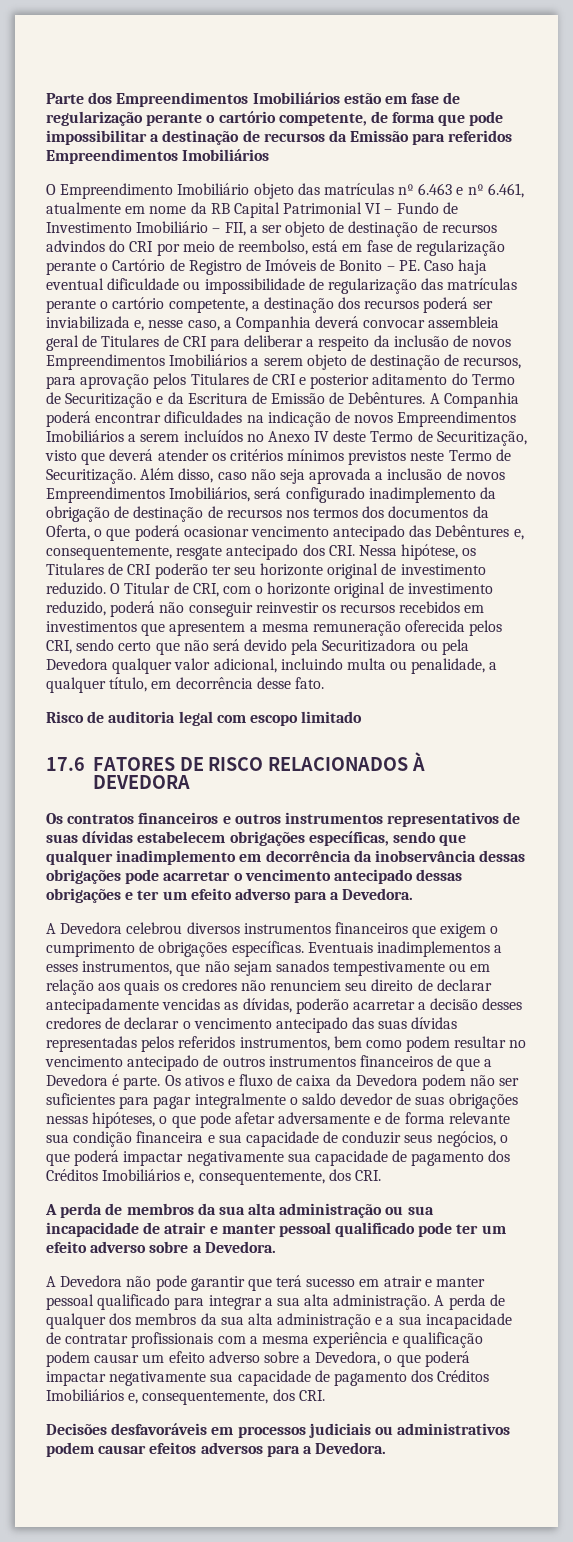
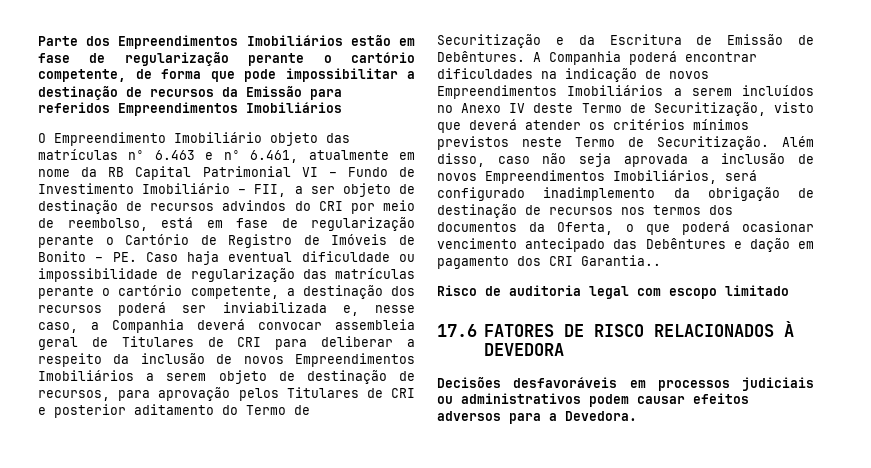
[513,529,524,540] [46,544,477,560] [46,563,486,579] [46,582,493,598] [46,601,485,617] [46,620,503,636] [46,639,469,655] [46,658,498,674] [46,677,324,693] e, consequentemente, resgate antecipado dos CRI. Nessa hipótese, os Titulares de CRI poderão ter seu horizonte original de investimento reduzido. O Titular de CRI, com o horizonte original de investimento reduzido, poderá não conseguir reinvestir os recursos recebidos em investimentos que apresentem a mesma remuneração oferecida pelos CRI, sendo certo que não será devido pela Securitizadora ou pela Devedora qualquer valor adicional, incluindo multa ou penalidade, a qualquer título, em decorrência desse fato. -> [733,238,814,252] [437,255,661,269] e dação em pagamento dos CRI Garantia..
[46,812,521,827] [46,831,467,846] [46,850,526,865] [46,869,463,884] [46,888,414,903] [46,922,499,938] [46,941,503,957] [46,960,491,976] [46,979,492,995] [46,998,523,1014] [46,1017,458,1033] [46,1036,527,1052] [45,1055,493,1071] [46,1074,520,1090] [46,1093,518,1109] [46,1112,510,1128] [46,1131,508,1147] [46,1150,511,1166] [46,1169,381,1185] [45,1203,434,1218] [46,1222,506,1237] [46,1241,276,1253] [46,1275,486,1291] [46,1294,505,1310] [46,1313,512,1329] [46,1332,484,1348] [46,1351,470,1367] [46,1370,490,1386] [46,1389,325,1405] // Os contratos financeiros e outros instrumentos representativos de suas dívidas estabelecem obrigações específicas, sendo que qualquer inadimplemento em decorrência da inobservância dessas obrigações pode acarretar o vencimento antecipado dessas obrigações e ter um efeito adverso para a Devedora. // A Devedora celebrou diversos instrumentos financeiros que exigem o cumprimento de obrigações específicas. Eventuais inadimplementos a esses instrumentos, que não sejam sanados tempestivamente ou em relação aos quais os credores não renunciem seu direito de declarar antecipadamente vencidas as dívidas, poderão acarretar a decisão desses credores de declarar o vencimento antecipado das suas dívidas representadas pelos referidos instrumentos, bem como podem resultar no vencimento antecipado de outros instrumentos financeiros de que a Devedora é parte. Os ativos e fluxo de caixa da Devedora podem não ser suficientes para pagar integralmente o saldo devedor de suas obrigações nessas hipóteses, o que pode afetar adversamente e de forma relevante sua condição financeira e sua capacidade de conduzir seus negócios, o que poderá impactar negativamente sua capacidade de pagamento dos Créditos Imobiliários e, consequentemente, dos CRI. // A perda de membros da sua alta administração ou sua incapacidade de atrair e manter pessoal qualificado pode ter um efeito adverso sobre a Devedora. // A Devedora não pode garantir que terá sucesso em atrair e manter pessoal qualificado para integrar a sua alta administração. A perda de qualquer dos membros da sua alta administração e a sua incapacidade de contratar profissionais com a mesma experiência e qualificação podem causar um efeito adverso sobre a Devedora, o que poderá impactar negativamente sua capacidade de pagamento dos Créditos Imobiliários e, consequentemente, dos CRI. -> (564, 349) none

